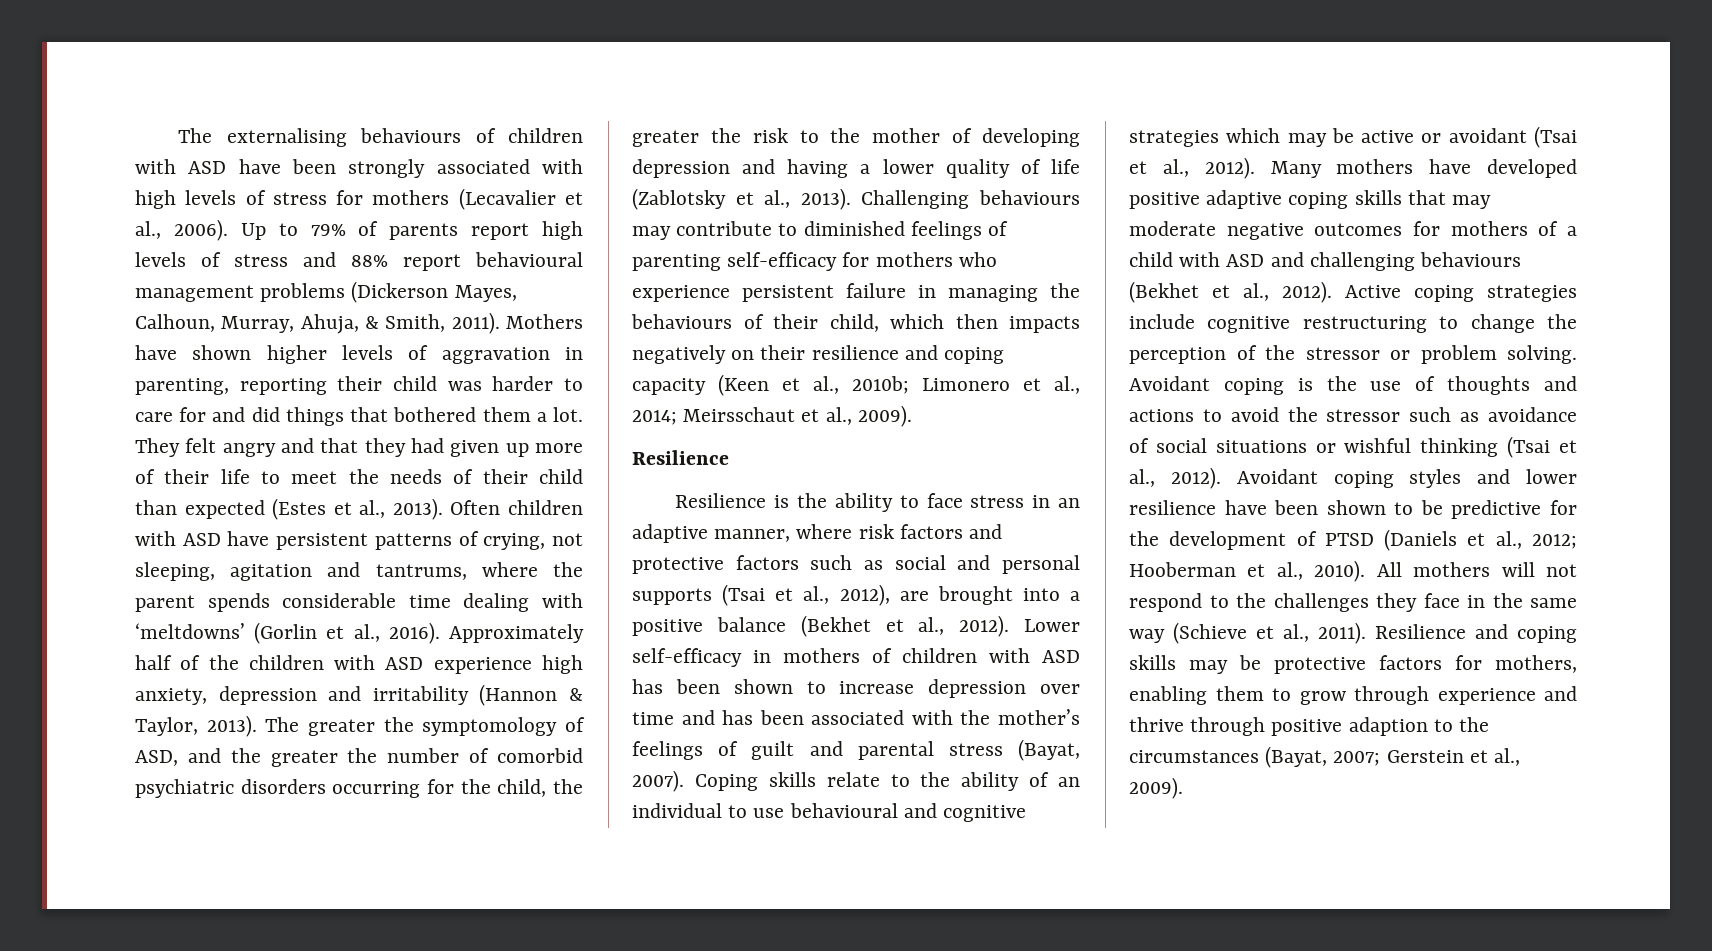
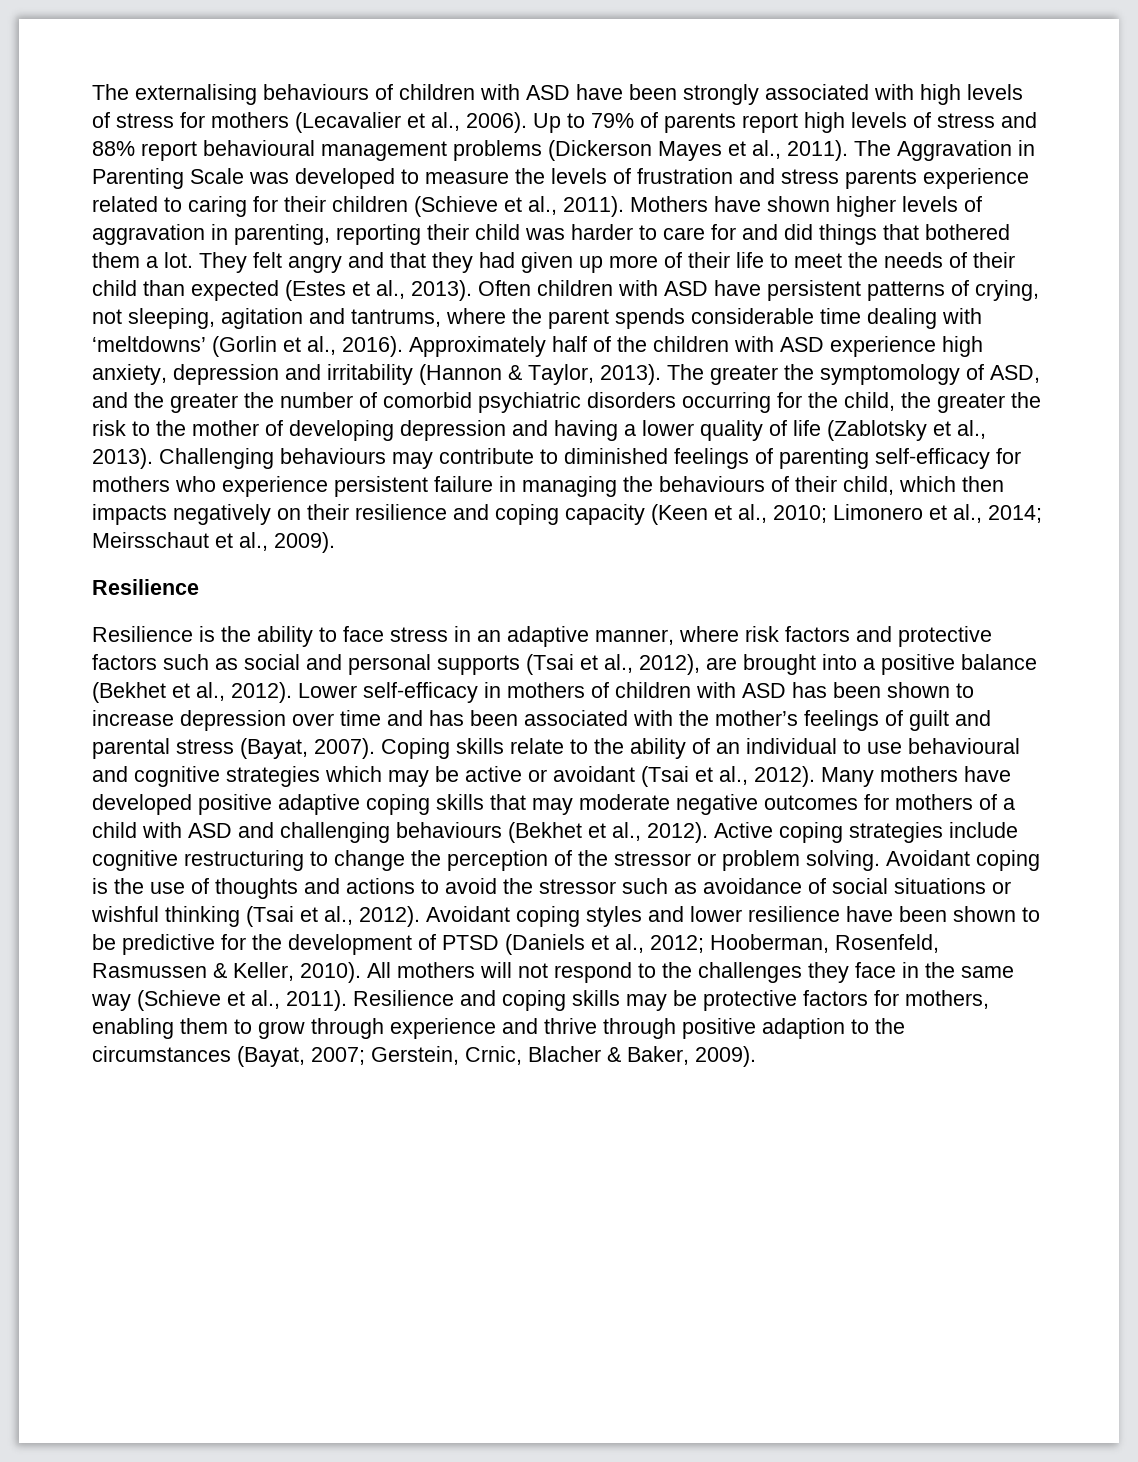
[454,285,517,302] [135,314,446,334] Mayes, Calhoun, Murray, Ahuja, & Smith, -> [658,140,1035,161] [92,168,1029,189] [92,196,557,217] Mayes et al., 2011). The Aggravation in Parenting Scale was developed to measure the levels of frustration and stress parents experience related to caring for their children (Schieve et al.,
[852,376,909,394] 2010b; -> [773,505,827,523] 2010;
[1129,562,1303,580] Hooberman et al., -> [710,934,939,953] [92,962,294,981] Hooberman, Rosenfeld, Rasmussen & Keller,
[1386,748,1521,766] Gerstein et al., -> [371,1046,689,1065] Gerstein, Crnic, Blacher & Baker,

